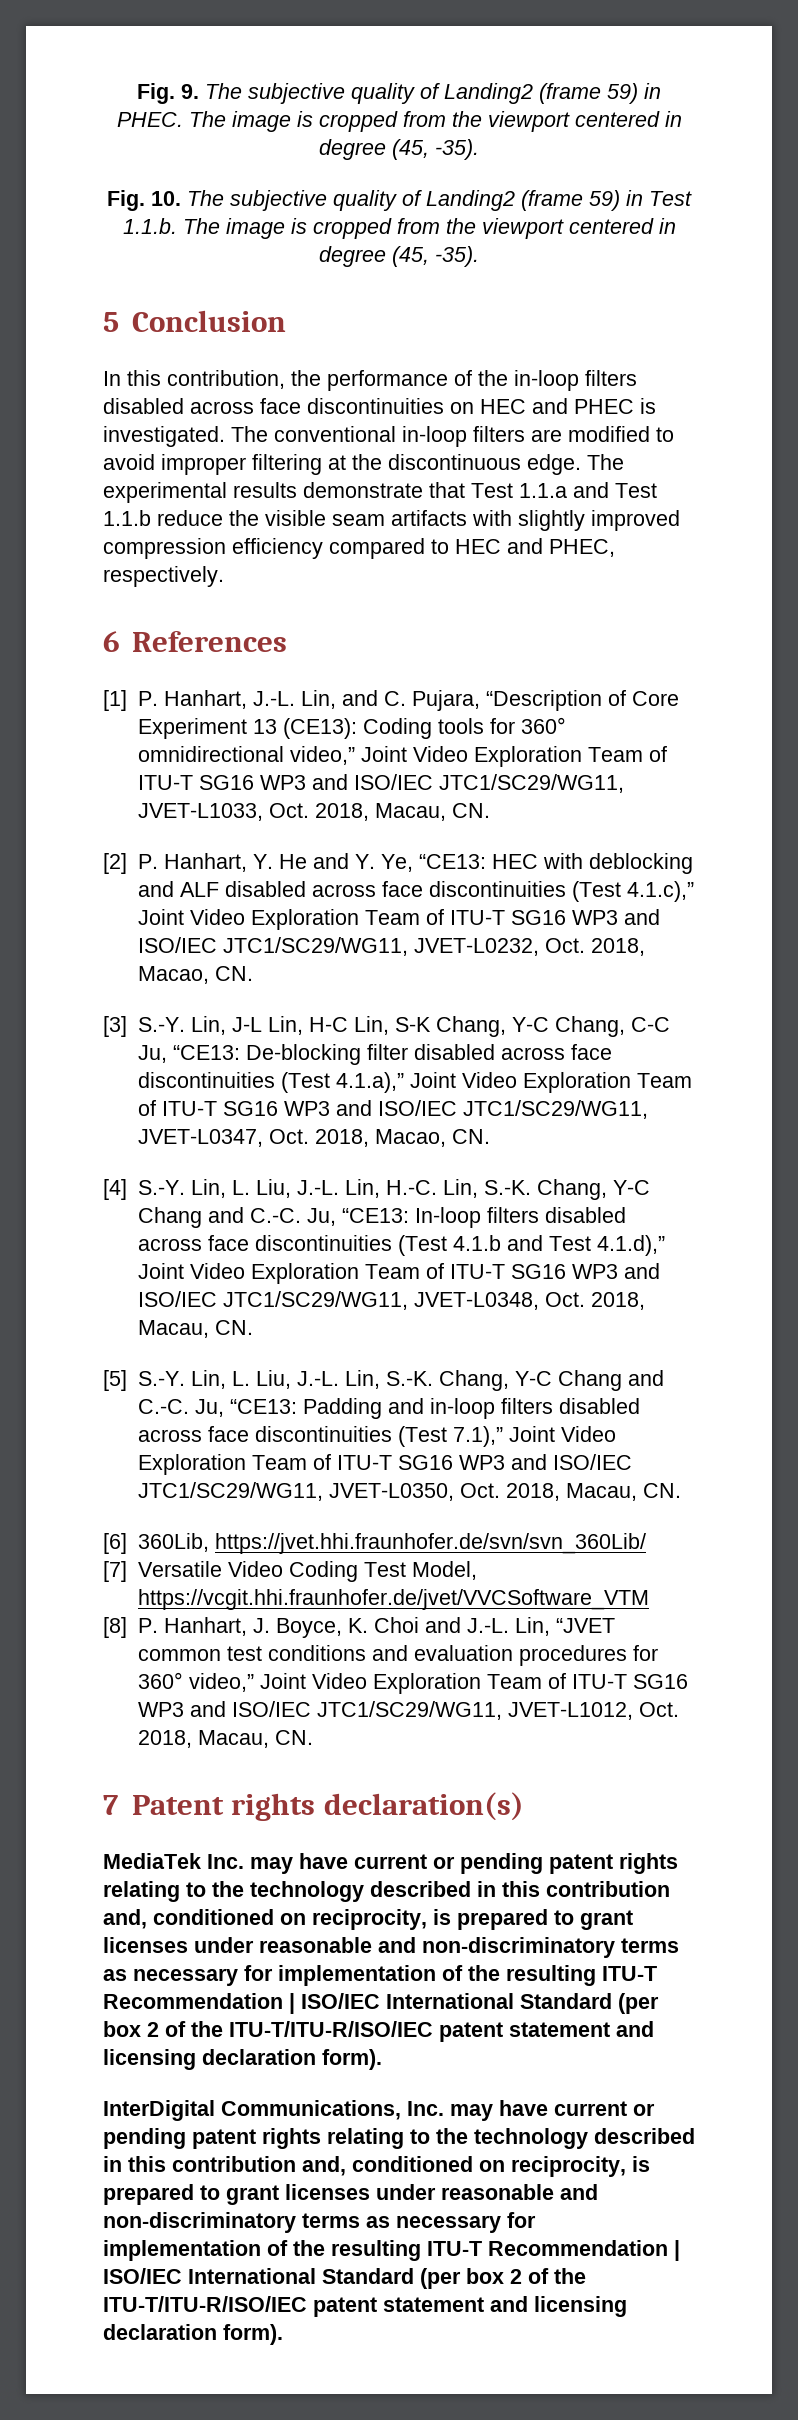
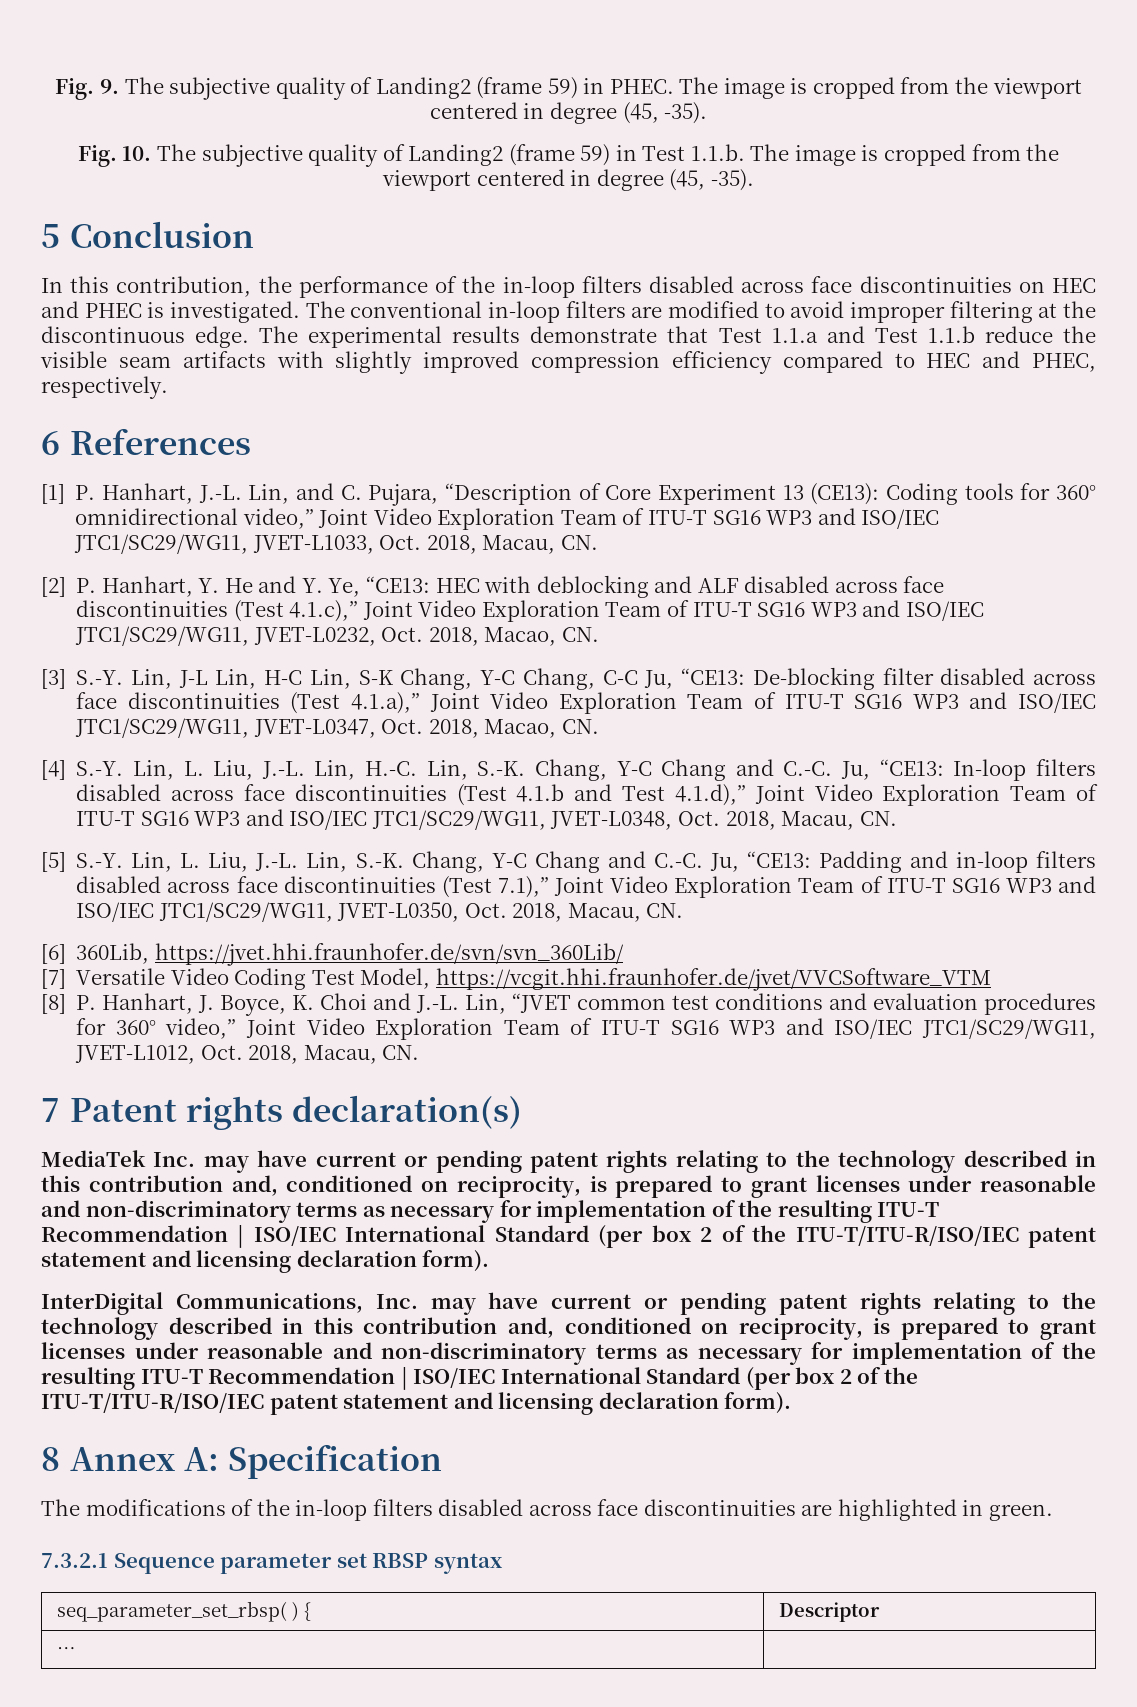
(283, 2334) none -> [41,1444,442,1479] [41,1499,1053,1521] [41,1553,503,1574] [57,1601,312,1622] [779,1602,881,1622] [57,1647,77,1655] // 8 Annex A: Specification // The modifications of the in-loop filters disabled across face discontinuities are highlighted in green. // 7.3.2.1 Sequence parameter set RBSP syntax // seq_parameter_set_rbsp( ) { | Descriptor // … |

